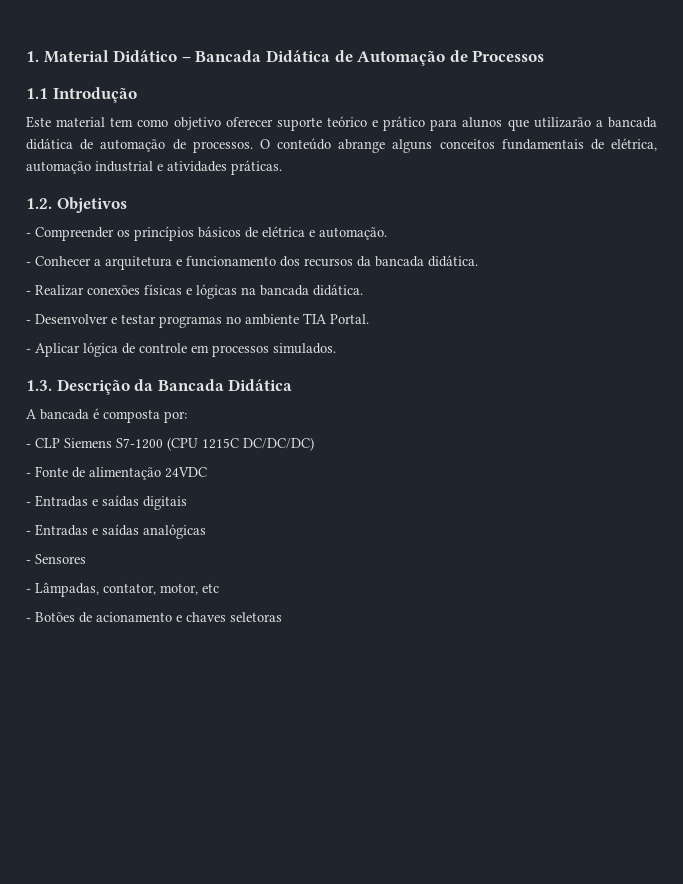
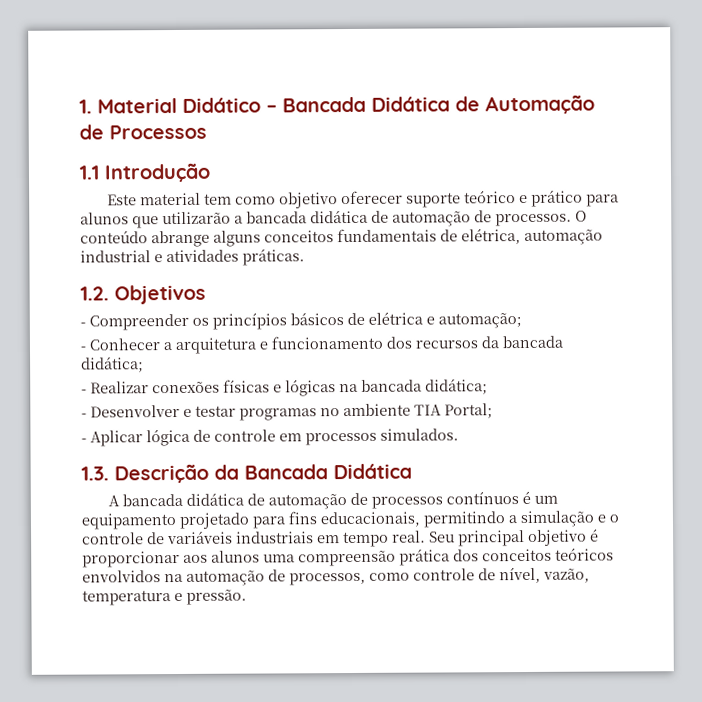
[319,227,387,240] automação. -> [438,312,522,329] automação;
[428,255,478,267] didática. -> [81,356,144,373] didática;
[313,284,363,296] didática. -> [425,378,488,395] didática;
[330,314,369,324] Portal. -> [444,403,493,419] Portal;
[93,408,187,423] [26,437,314,451] [26,466,207,480] [26,495,187,510] [26,524,206,539] [26,554,86,564] [26,582,219,597] [26,612,282,623] é composta por: // - CLP Siemens S7-1200 (CPU 1215C DC/DC/DC) // - Fonte de alimentação 24VDC // - Entradas e saídas digitais // - Entradas e saídas analógicas // - Sensores // - Lâmpadas, contator, motor, etc // - Botões de acionamento e chaves seletoras -> [185,490,558,510] [81,510,619,530] [82,528,599,548] [82,547,614,568] [82,566,590,586] [82,588,247,606] didática de automação de processos contínuos é um equipamento projetado para fins educacionais, permitindo a simulação e o controle de variáveis industriais em tempo real. Seu principal objetivo é proporcionar aos alunos uma compreensão prática dos conceitos teóricos envolvidos na automação de processos, como controle de nível, vazão, temperatura e pressão.

